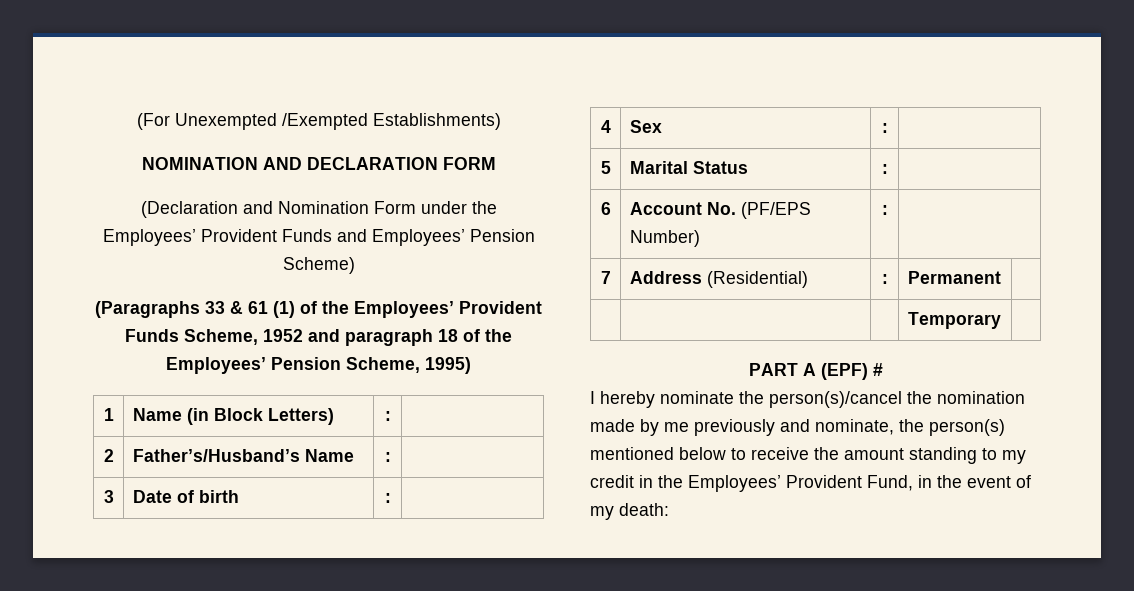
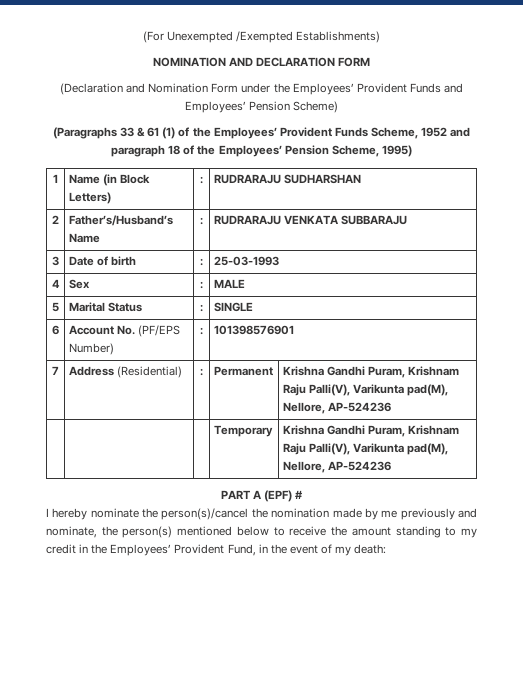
(391, 416) none -> [213,174,361,184] RUDRARAJU SUDHARSHAN
(391, 457) none -> [213,215,407,225] RUDRARAJU VENKATA SUBBARAJU
(391, 498) none -> [213,256,279,266] 25-03-1993
(888, 128) none -> [213,279,245,288] MALE
(888, 169) none -> [213,302,253,312] SINGLE
(888, 210) none -> [213,325,294,335] 101398576901
[907,312,1001,329] // | | | Temporary | -> [282,366,460,378] [282,384,449,396] [282,402,391,414] [213,425,273,437] [282,425,460,437] [282,443,449,455] [282,461,391,473] Krishna Gandhi Puram, Krishnam Raju Palli(V), Varikunta pad(M), Nellore, AP-524236 // | | | Temporary | Krishna Gandhi Puram, Krishnam Raju Palli(V), Varikunta pad(M), Nellore, AP-524236

